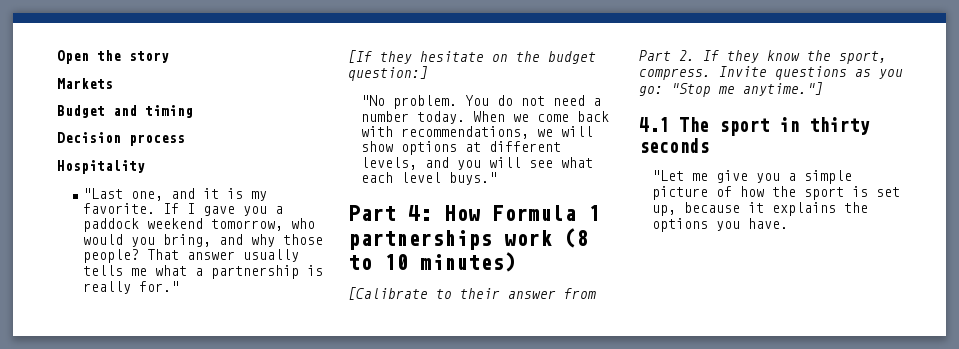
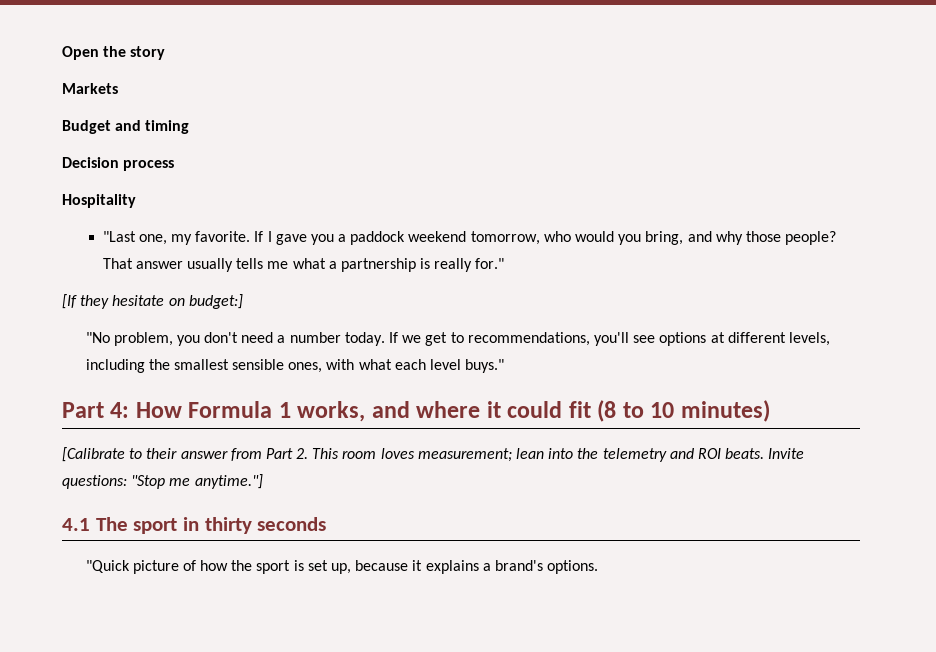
[171,188,244,199] and it is -> (167, 239) none
[516,51,596,64] [348,66,428,81] [361,95,602,109] [361,111,610,124] [361,126,594,139] [361,141,562,155] [361,157,554,170] the budget question:] // "No problem. You do not need a number today. When we come back with recommendations, we will show options at different levels, and you will see -> [188,294,243,309] [85,332,830,346] [85,359,355,373] budget:] // "No problem, you don't need a number today. If we get to recommendations, you'll see options at different levels, including the smallest sensible ones, with
[348,230,552,250] partnerships work -> [297,401,591,422] works, and where it could fit
[703,50,887,64] [639,66,903,80] [639,86,663,96] If they know the sport, compress. Invite questions as you go: -> [312,448,805,462] [62,475,127,489] This room loves measurement; lean into the telemetry and ROI beats. Invite questions:
[652,170,853,184] "Let me give you a simple -> [85,560,130,573] "Quick
[844,202,869,213] [652,218,789,232] the options you have. -> [482,560,599,574] a brand's options.

